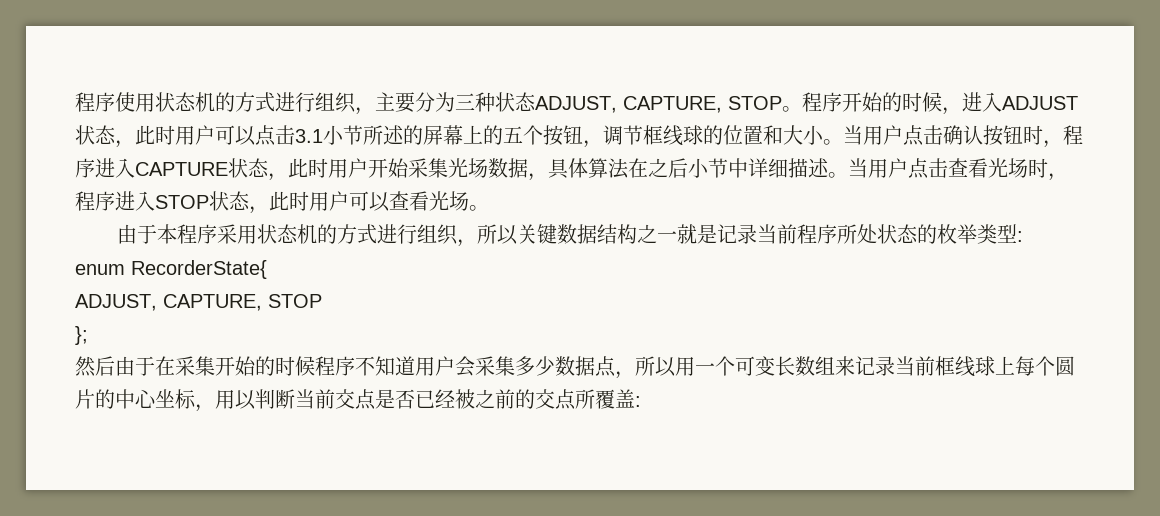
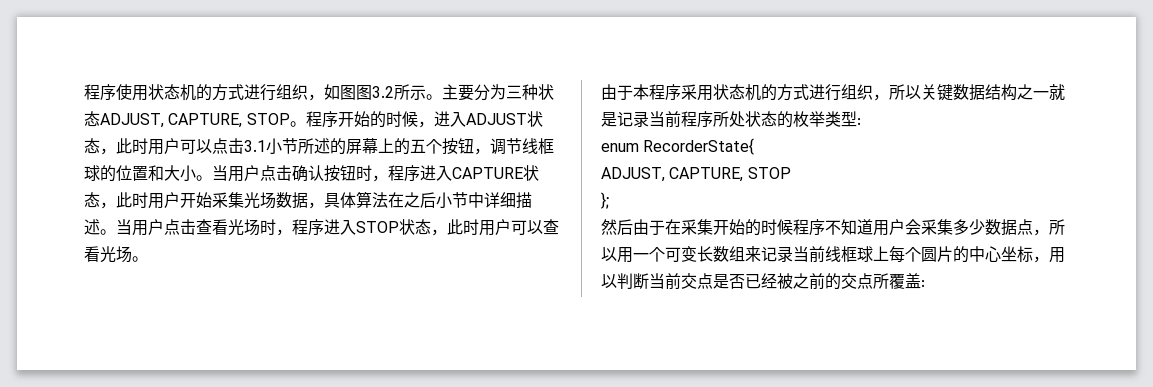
(375, 111) none -> [324,84,442,100] 如图图3.2所示。
[643,125,683,146] 框线 -> [522,138,554,154] 线框
[935,356,975,377] 框线 -> [825,246,857,262] 线框

